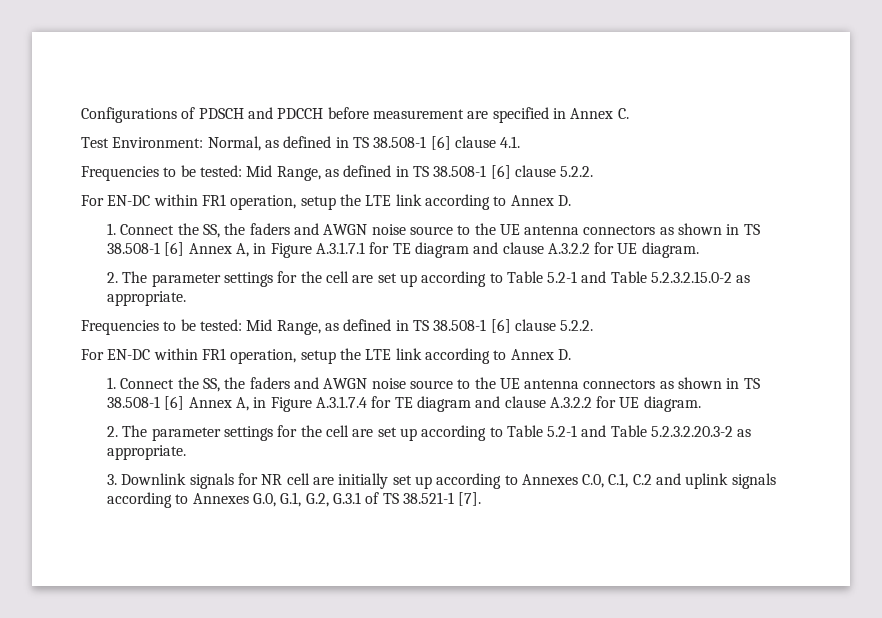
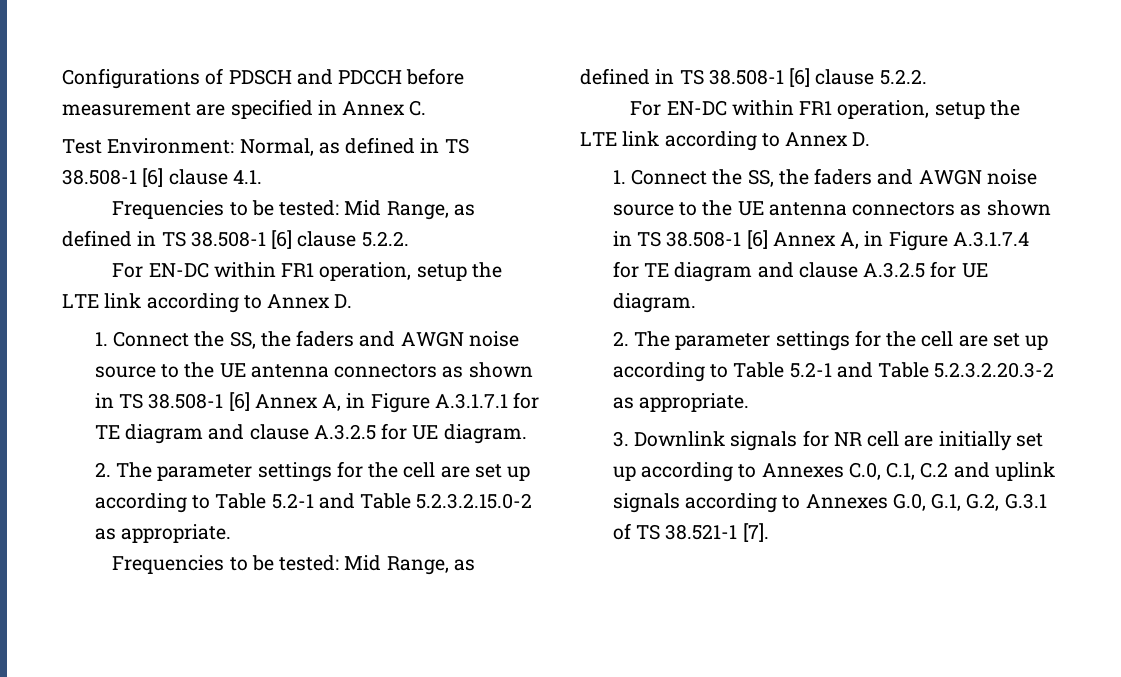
[547,243,590,254] A.3.2.2 -> [313,424,376,440] A.3.2.5
[549,397,592,408] A.3.2.2 -> [863,262,926,278] A.3.2.5

